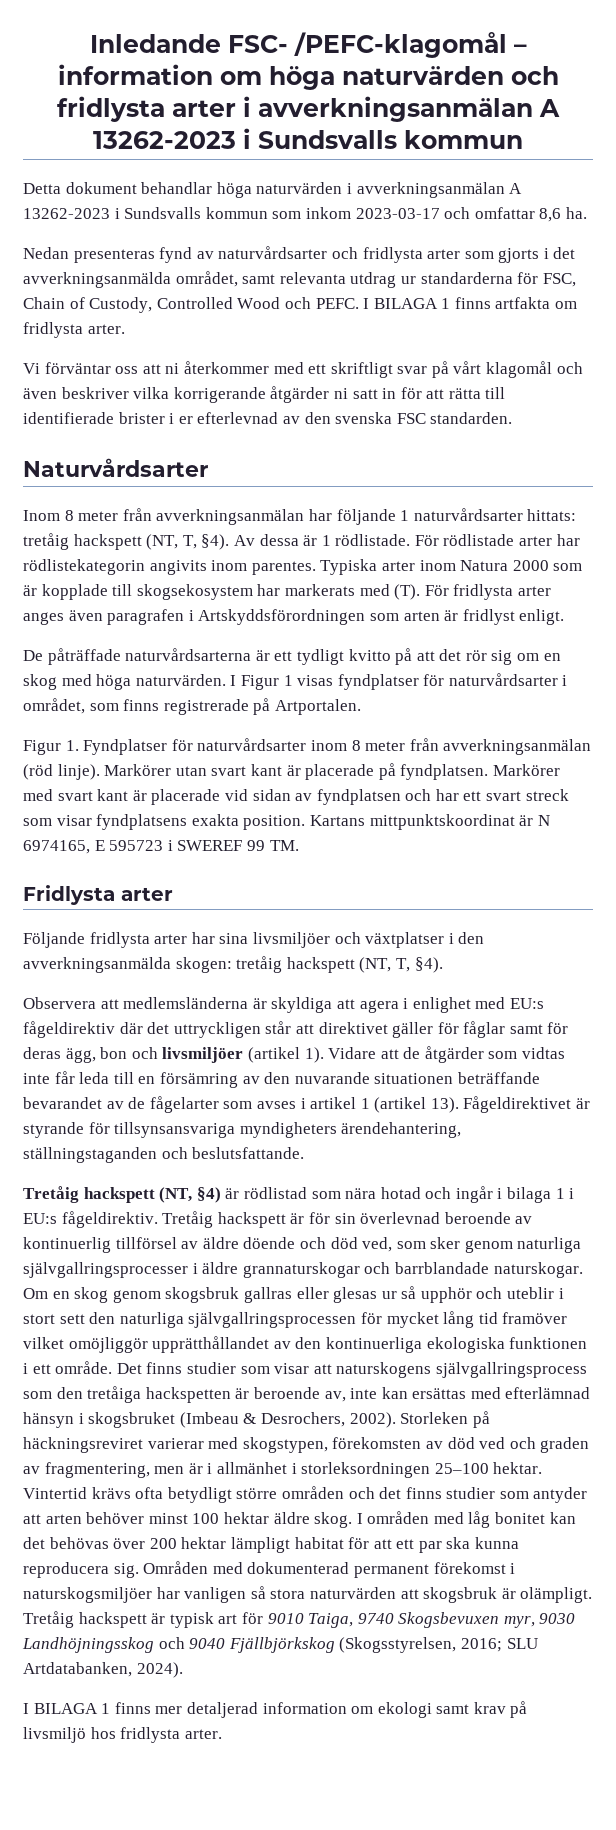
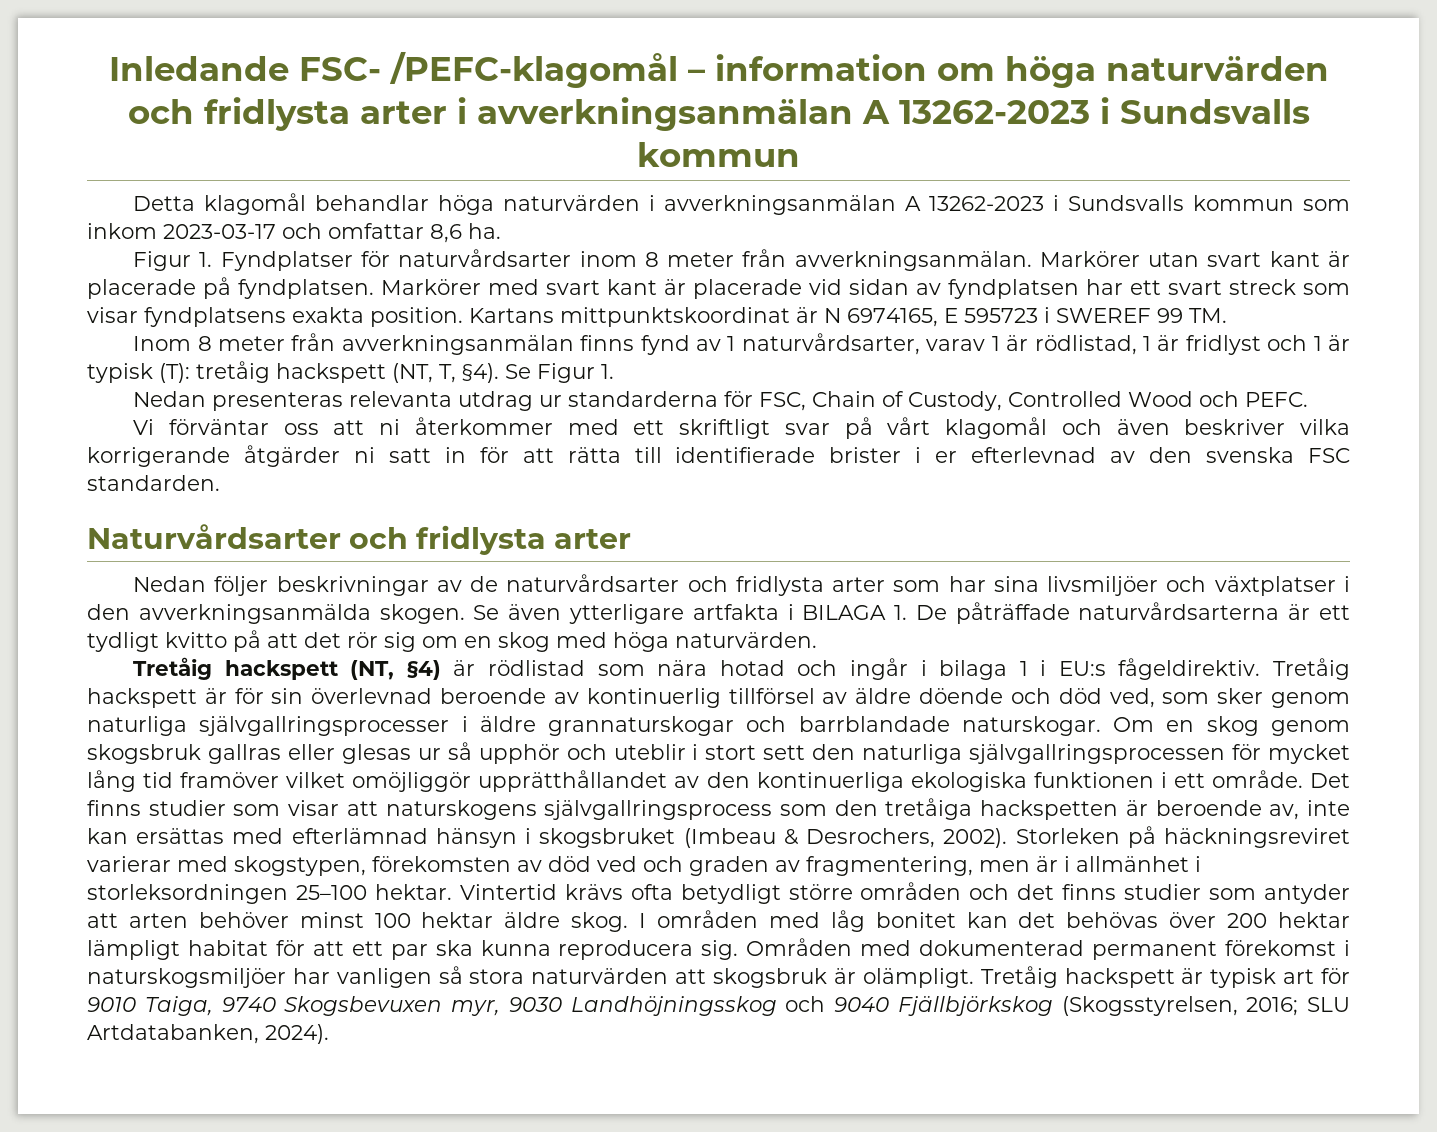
[65,182,137,194] dokument -> [204,193,307,215] klagomål
[23,246,576,263] [23,271,276,288] Nedan presenteras fynd av naturvårdsarter och fridlysta arter som gjorts i det avverkningsanmälda området, samt -> [133,249,1351,271] [87,277,1350,299] [87,307,1227,327] [133,333,1350,355] [87,361,614,383] [133,391,344,411] Figur 1. Fyndplatser för naturvårdsarter inom 8 meter från avverkningsanmälan. Markörer utan svart kant är placerade på fyndplatsen. Markörer med svart kant är placerade vid sidan av fyndplatsen har ett svart streck som visar fyndplatsens exakta position. Kartans mittpunktskoordinat är N 6974165, E 595723 i SWEREF 99 TM. // Inom 8 meter från avverkningsanmälan finns fynd av 1 naturvårdsarter, varav 1 är rödlistad, 1 är fridlyst och 1 är typisk (T): tretåig hackspett (NT, T, §4). Se Figur 1. // Nedan presenteras
[363,297,578,309] [23,322,125,338] I BILAGA 1 finns artfakta om fridlysta arter. -> (1309, 399) none
[23,508,577,525] [23,533,580,550] [23,559,583,575] [23,584,551,600] [23,609,565,625] // Inom 8 meter från avverkningsanmälan har följande 1 naturvårdsarter hittats: tretåig hackspett (NT, T, §4). Av dessa är 1 rödlistade. För rödlistade arter har rödlistekategorin angivits inom parentes. Typiska arter inom Natura 2000 som är kopplade till skogsekosystem har markerats med (T). För fridlysta arter anges även paragrafen i Artskyddsförordningen som arten är fridlyst enligt. // -> [349,525,632,555] [133,574,1351,596] [87,604,908,624] och fridlysta arter // Nedan följer beskrivningar av de naturvårdsarter och fridlysta arter som har sina livsmiljöer och växtplatser i den avverkningsanmälda skogen. Se även ytterligare artfakta i BILAGA 1.
[230,673,568,690] [23,698,361,715] [23,738,592,755] [23,763,560,780] [23,789,569,805] [23,814,550,830] [23,840,299,854] [23,885,173,905] [23,932,485,948] [23,956,443,973] [23,997,544,1013] [23,1021,569,1038] [23,1046,566,1063] [23,1071,540,1088] [23,1096,591,1113] [23,1122,462,1138] [23,1147,305,1163] I Figur 1 visas fyndplatser för naturvårdsarter i området, som finns registrerade på Artportalen. // Figur 1. Fyndplatser för naturvårdsarter inom 8 meter från avverkningsanmälan (röd linje). Markörer utan svart kant är placerade på fyndplatsen. Markörer med svart kant är placerade vid sidan av fyndplatsen och har ett svart streck som visar fyndplatsens exakta position. Kartans mittpunktskoordinat är N 6974165, E 595723 i SWEREF 99 TM. // Fridlysta arter // Följande fridlysta arter har sina livsmiljöer och växtplatser i den avverkningsanmälda skogen: tretåig hackspett (NT, T, §4). // Observera att medlemsländerna är skyldiga att agera i enlighet med EU:s fågeldirektiv där det uttryckligen står att direktivet gäller för fåglar samt för deras ägg, bon och livsmiljöer (artikel 1). Vidare att de åtgärder som vidtas inte får leda till en försämring av den nuvarande situationen beträffande bevarandet av de fågelarter som avses i artikel 1 (artikel 13). Fågeldirektivet är styrande för tillsynsansvariga myndigheters ärendehantering, ställningstaganden och beslutsfattande. -> (817, 640) none
[23,1701,528,1718] [23,1727,222,1743] // I BILAGA 1 finns mer detaljerad information om ekologi samt krav på livsmiljö hos fridlysta arter. -> (329, 1034) none

